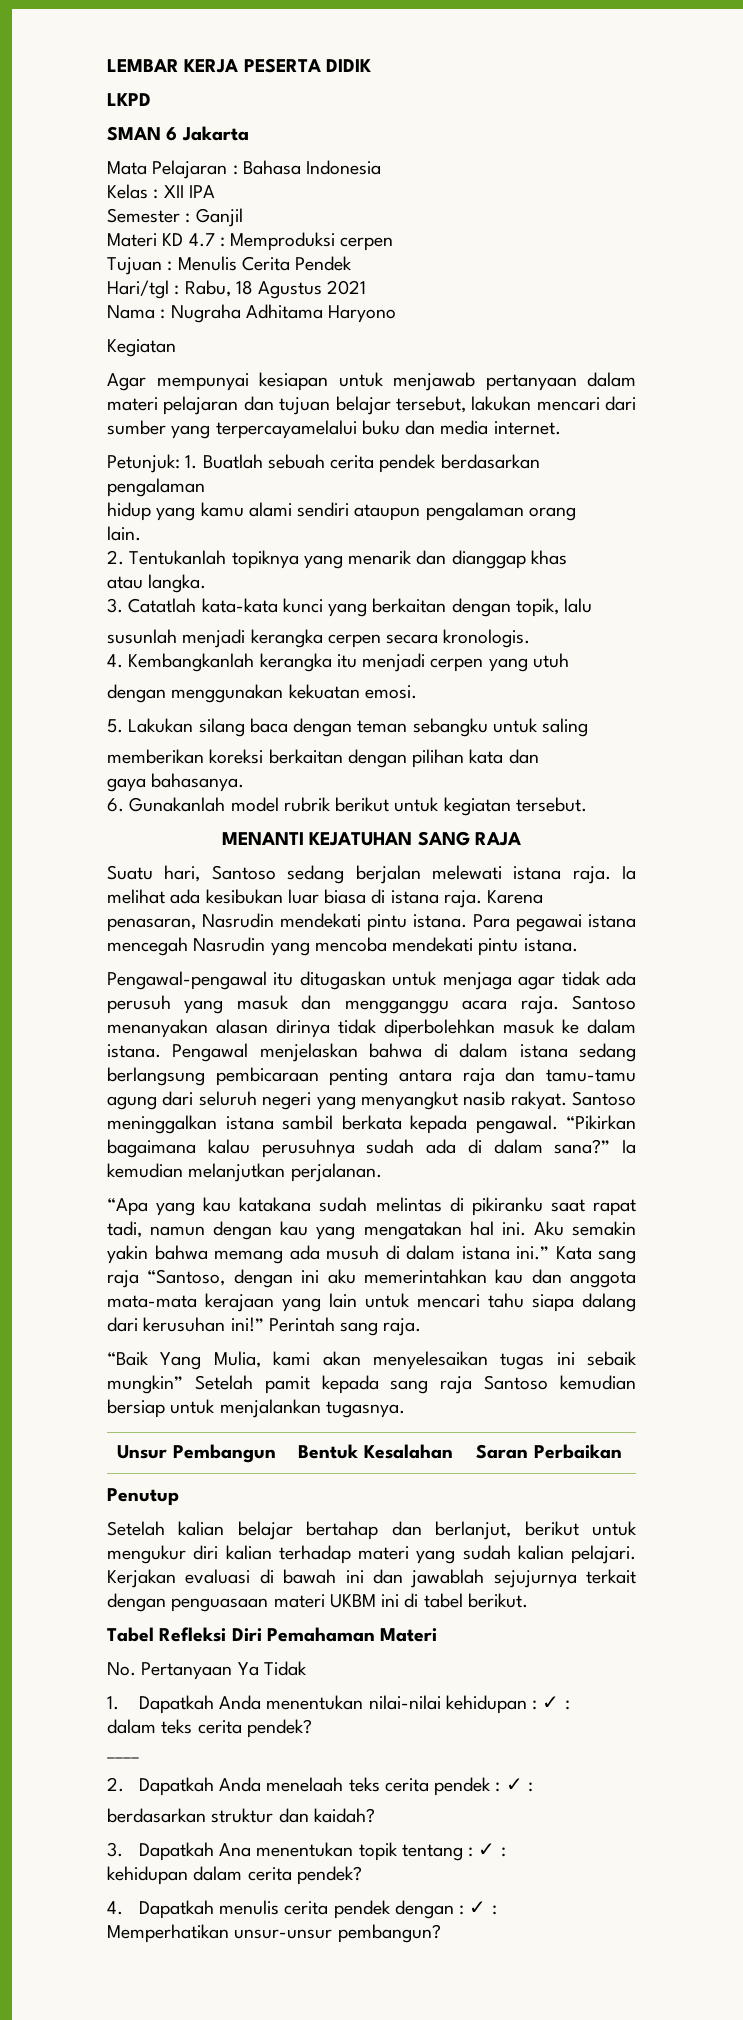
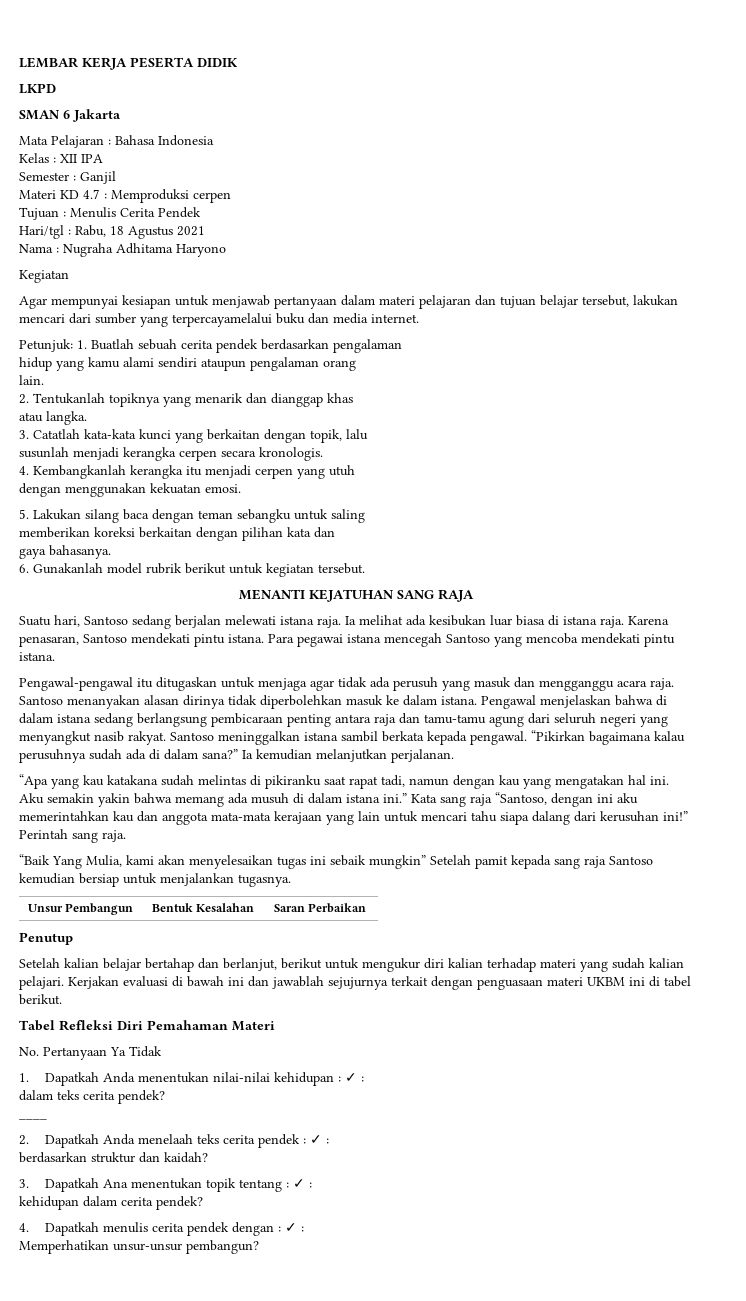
[202,913,274,928] Nasrudin -> [83,634,127,643] Santoso
[193,937,266,952] Nasrudin -> [446,634,490,643] Santoso

